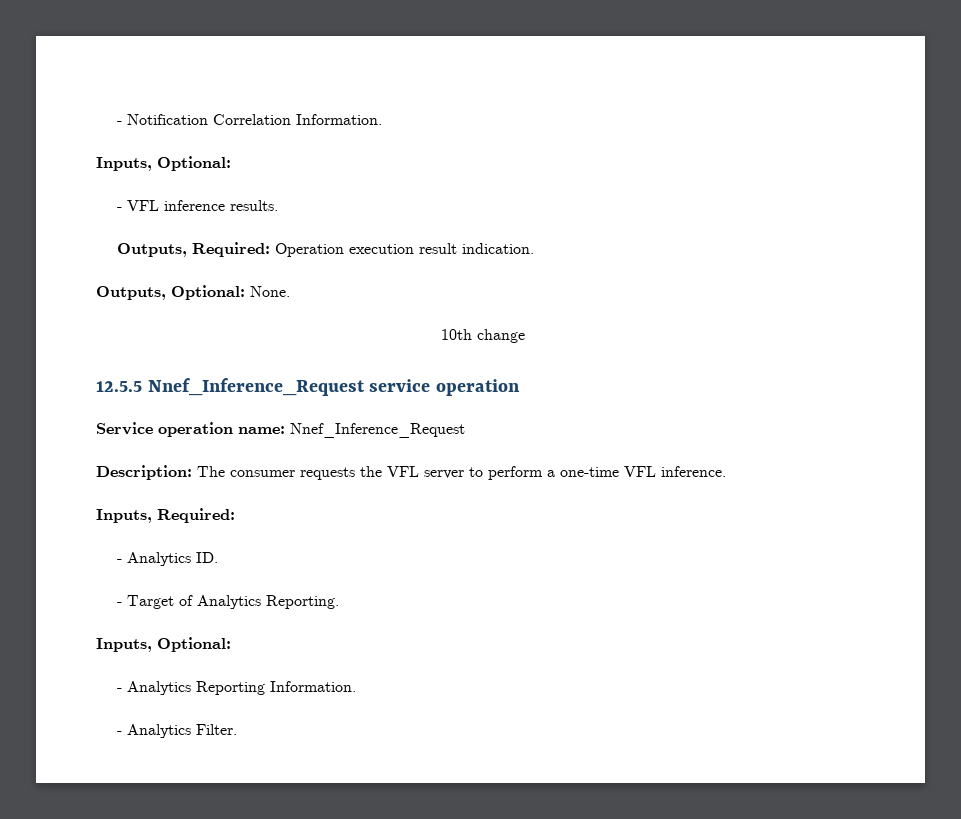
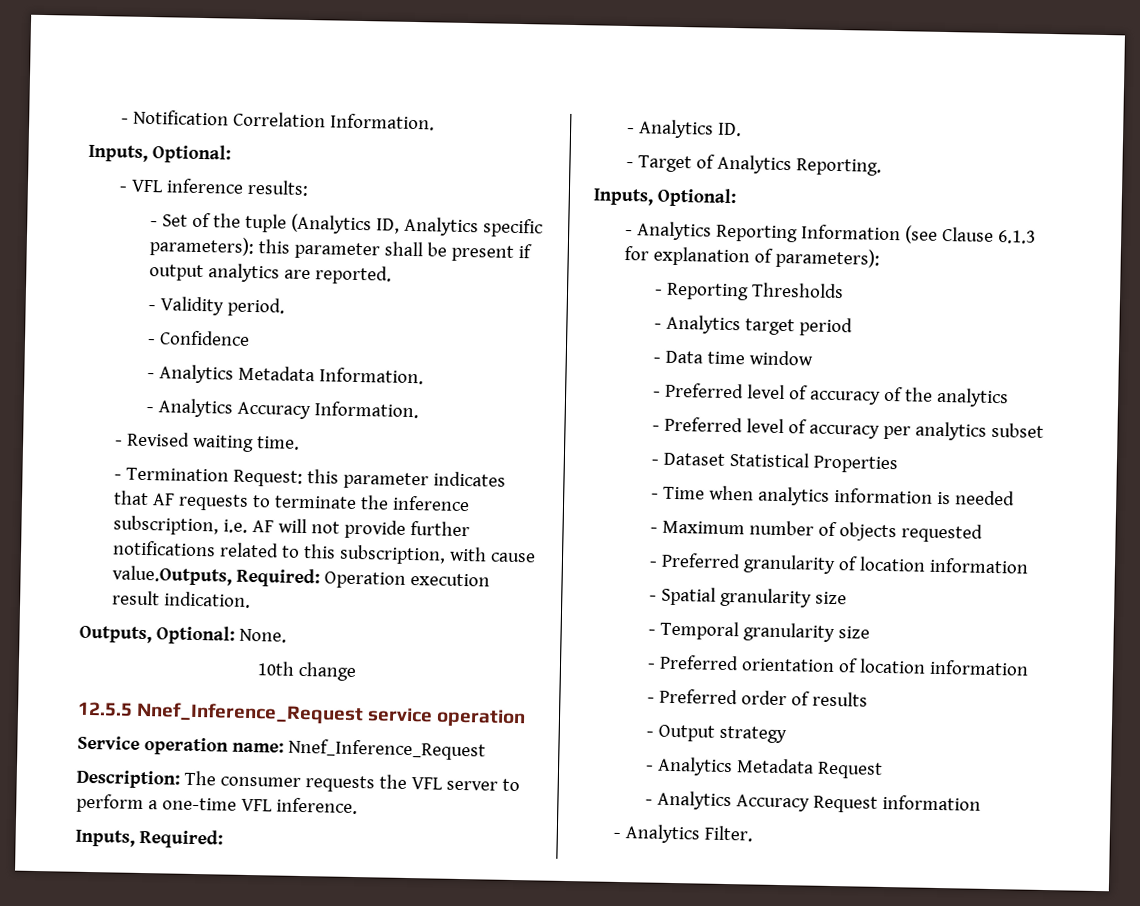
[229,200,278,211] [116,243,187,257] results. // Outputs, -> [246,179,309,197] [150,212,544,238] [149,236,533,262] [149,263,393,285] [148,296,286,317] [147,330,251,346] [147,364,425,385] [146,398,420,420] [114,431,300,453] [113,467,506,490] [112,490,470,512] [112,515,470,539] [112,540,536,565] [111,565,232,586] results: // - Set of the tuple (Analytics ID, Analytics specific parameters): this parameter shall be present if output analytics are reported. // - Validity period. // - Confidence // - Analytics Metadata Information. // - Analytics Accuracy Information. // - Revised waiting time. // - Termination Request: this parameter indicates that AF requests to terminate the inference subscription, i.e. AF will not provide further notifications related to this subscription, with cause value.Outputs,
[269,681,356,692] Information. -> [800,224,1036,244] [623,245,880,269] [655,282,845,301] [654,314,854,337] [653,350,814,366] [653,382,1010,408] [652,416,1045,441] [651,452,899,474] [651,485,1016,506] [650,520,984,543] [649,552,1030,575] [649,586,848,608] [648,620,871,643] [647,654,1030,676] [647,688,869,707] [646,724,788,744] [646,756,884,779] [645,790,982,813] Information (see Clause 6.1.3 for explanation of parameters): // - Reporting Thresholds // - Analytics target period // - Data time window // - Preferred level of accuracy of the analytics // - Preferred level of accuracy per analytics subset // - Dataset Statistical Properties // - Time when analytics information is needed // - Maximum number of objects requested // - Preferred granularity of location information // - Spatial granularity size // - Temporal granularity size // - Preferred orientation of location information // - Preferred order of results // - Output strategy // - Analytics Metadata Request // - Analytics Accuracy Request information

